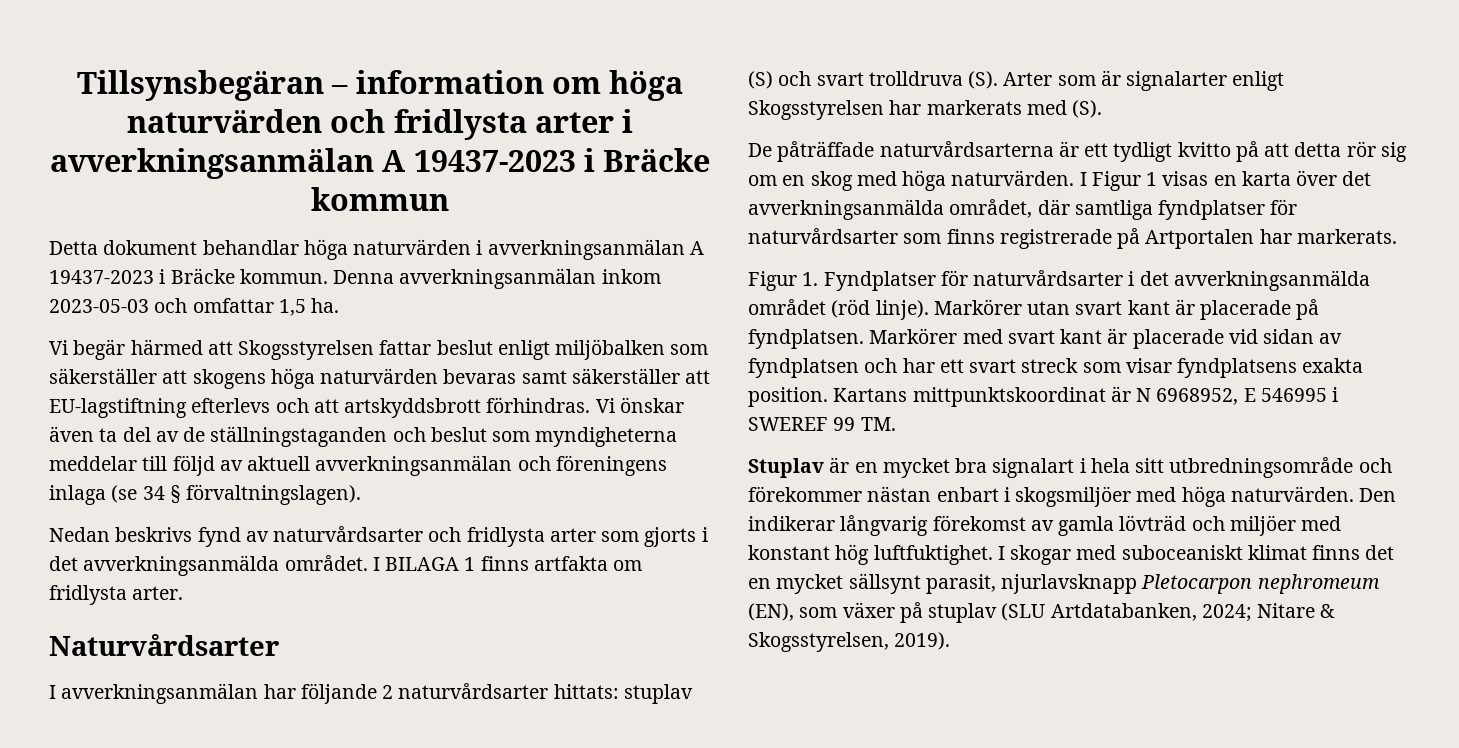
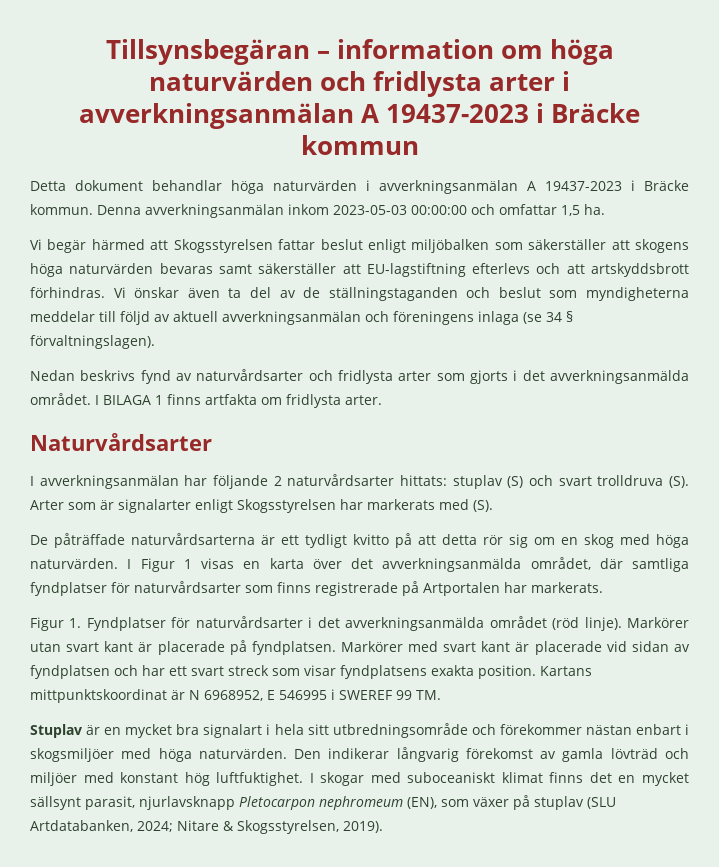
(149, 306) none -> [411,205,467,215] 00:00:00

